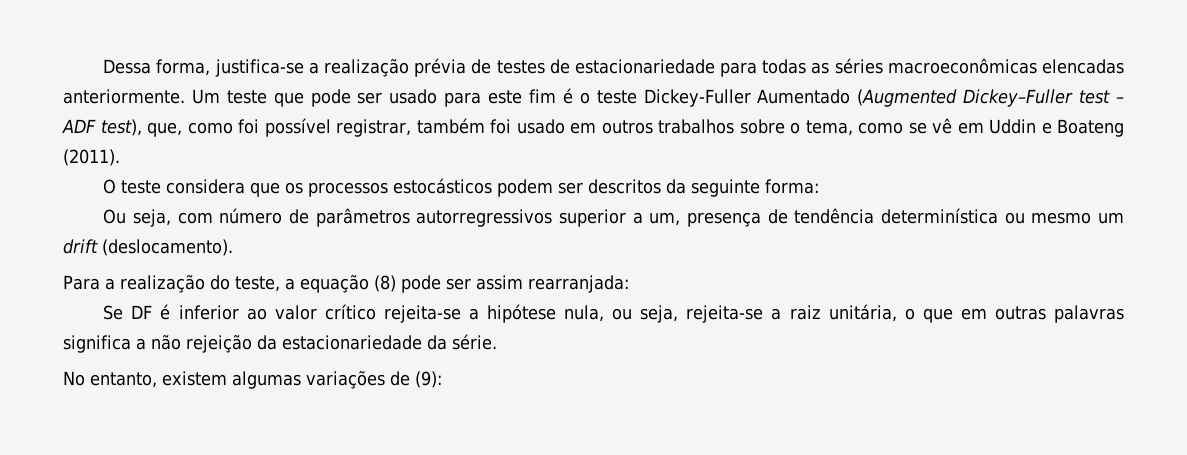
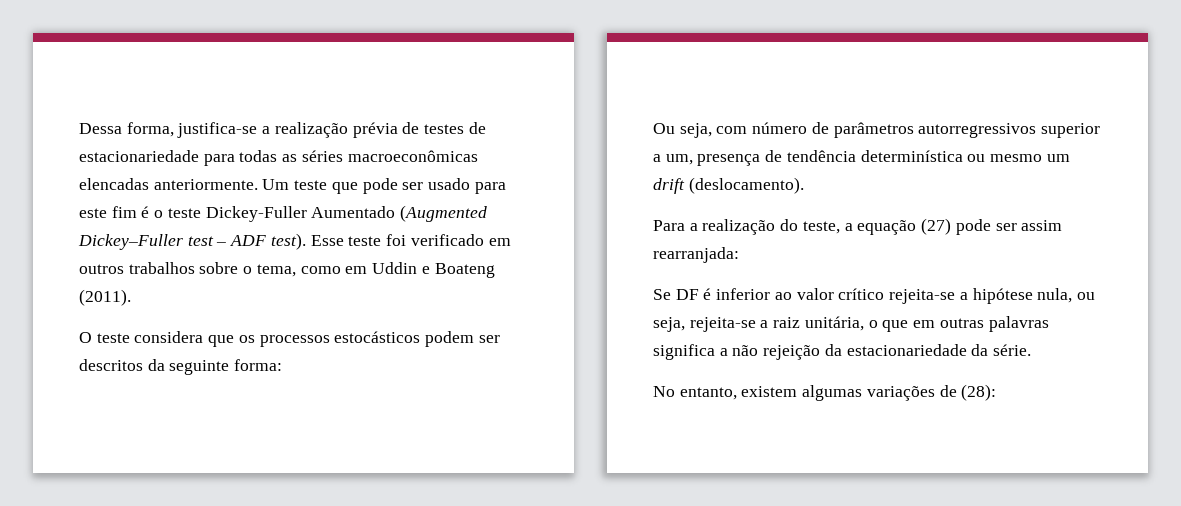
[100,118,565,137] test), que, como foi possível registrar, também foi usado -> [270,233,484,250] test). Esse teste foi verificado
[908,118,952,134] se vê -> (341, 270) none
[373,275,396,292] (8) -> [921,218,952,235] (27)
[415,371,442,388] (9): -> [961,384,997,401] (28):

